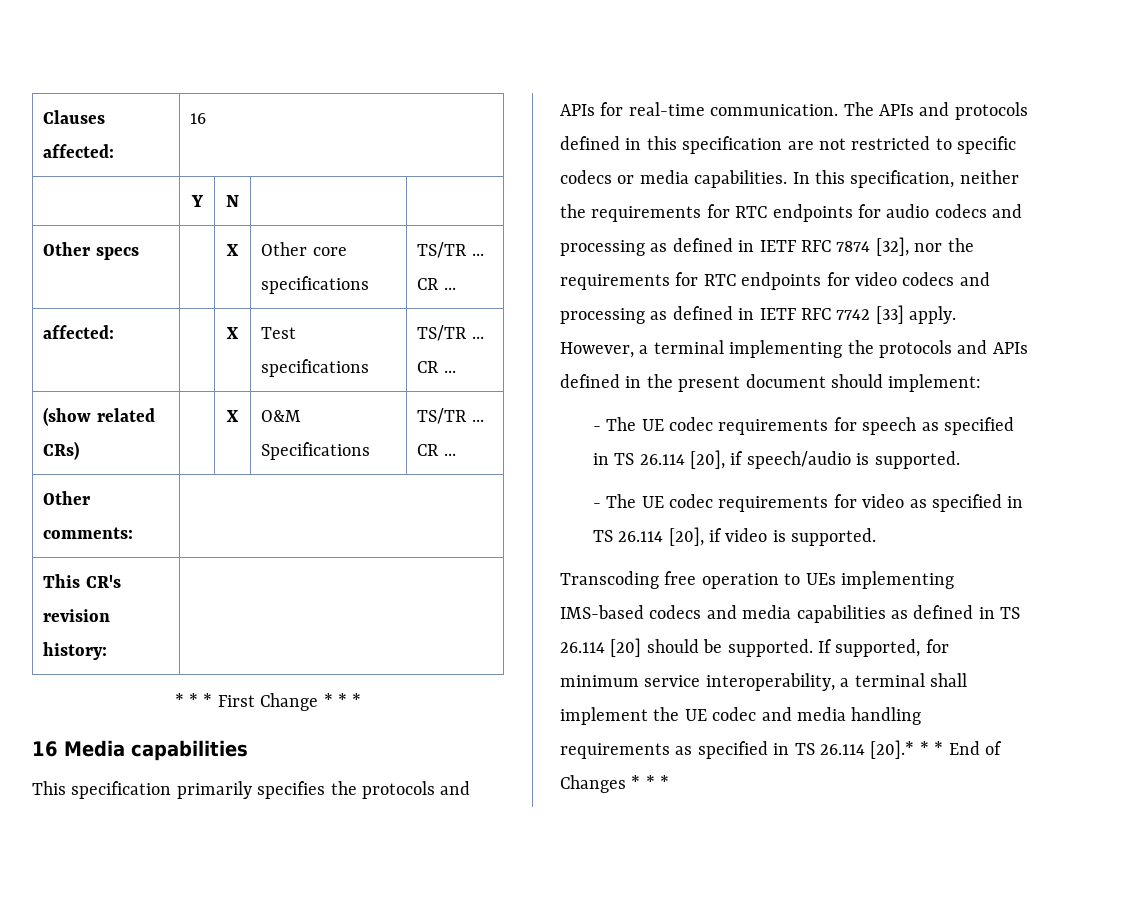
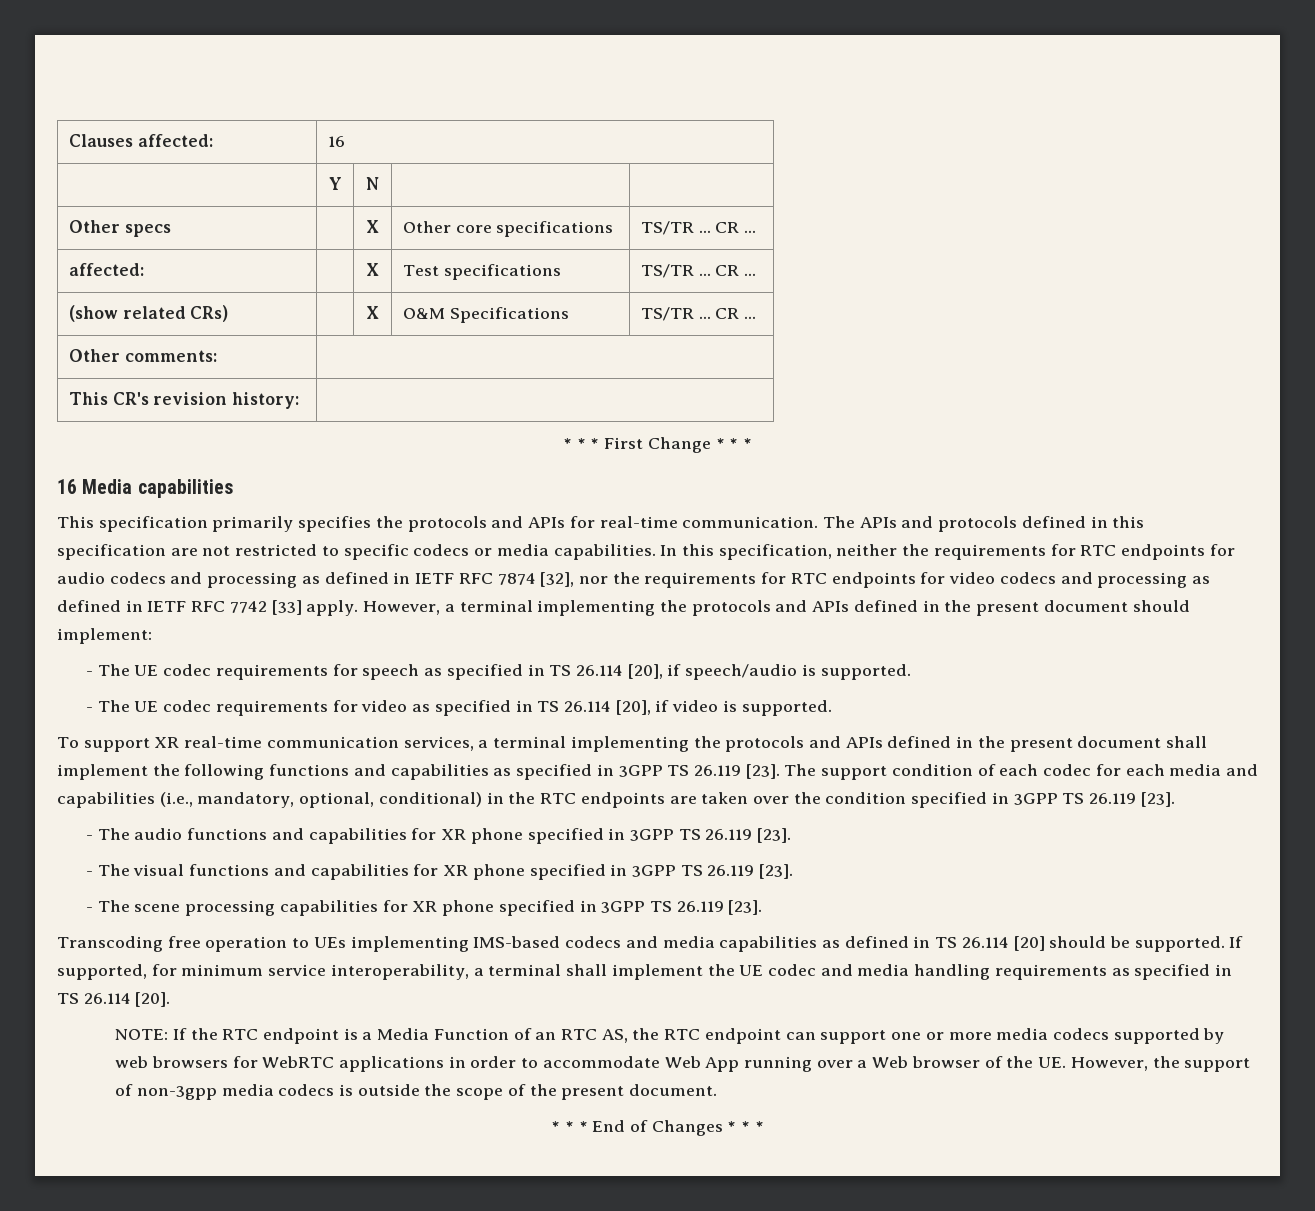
(877, 537) none -> [57,736,1208,752] [57,764,1258,780] [57,792,1175,808] [86,828,792,844] [86,864,794,880] [86,900,763,916] // To support XR real-time communication services, a terminal implementing the protocols and APIs defined in the present document shall implement the following functions and capabilities as specified in 3GPP TS 26.119 [23]. The support condition of each codec for each media and capabilities (i.e., mandatory, optional, conditional) in the RTC endpoints are taken over the condition specified in 3GPP TS 26.119 [23]. // - The audio functions and capabilities for XR phone specified in 3GPP TS 26.119 [23]. // - The visual functions and capabilities for XR phone specified in 3GPP TS 26.119 [23]. // - The scene processing capabilities for XR phone specified in 3GPP TS 26.119 [23].
[870,740,915,759] [20].* -> [135,992,171,1007] [115,1028,1225,1044] [115,1056,1251,1072] [115,1084,718,1100] [551,1121,561,1132] [20]. // NOTE: If the RTC endpoint is a Media Function of an RTC AS, the RTC endpoint can support one or more media codecs supported by web browsers for WebRTC applications in order to accommodate Web App running over a Web browser of the UE. However, the support of non-3gpp media codecs is outside the scope of the present document. // *

